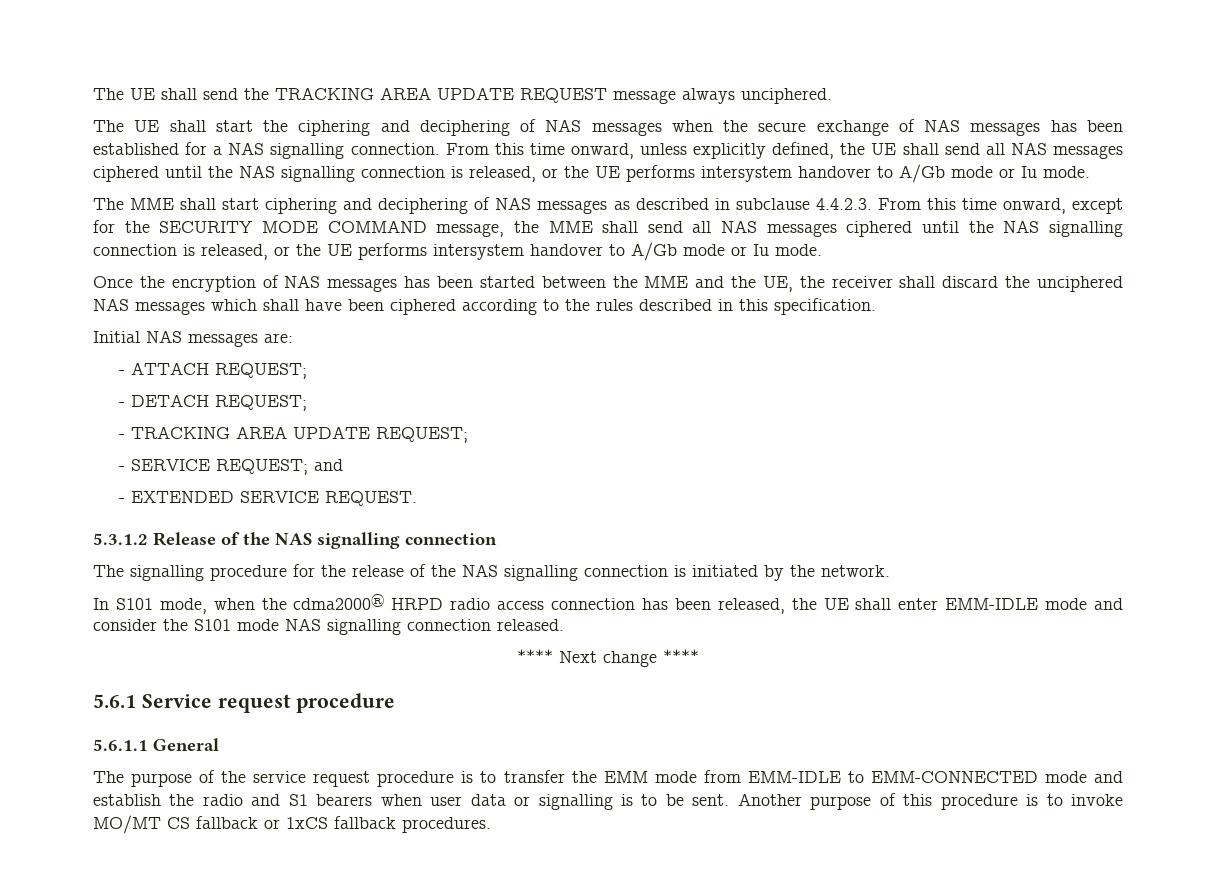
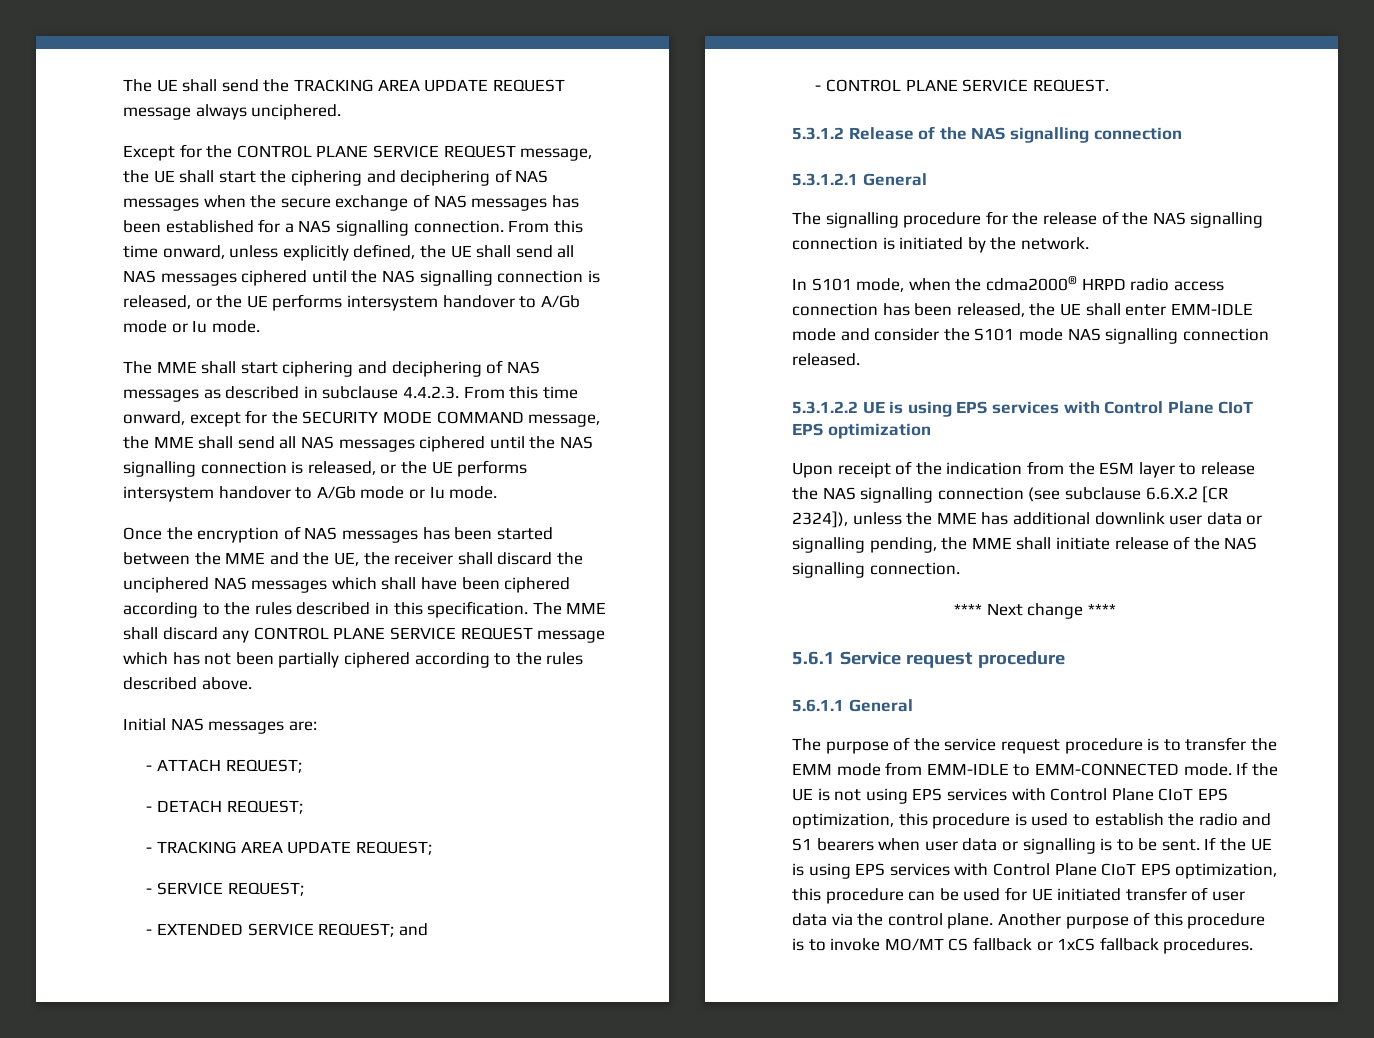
[93,120,124,132] The -> [123,144,593,161] [123,170,149,183] Except for the CONTROL PLANE SERVICE REQUEST message, the
(876, 306) none -> [532,602,607,615] [123,627,606,643] [123,652,584,668] [123,677,252,690] The MME shall discard any CONTROL PLANE SERVICE REQUEST message which has not been partially ciphered according to the rules described above.
(309, 467) none -> [146,923,395,937] // - EXTENDED SERVICE REQUEST;
[131,491,235,503] EXTENDED -> [826,79,958,92] CONTROL PLANE
(497, 539) none -> [792,173,927,186] // 5.3.1.2.1 General
(564, 625) none -> [792,401,1254,417] [792,423,931,439] [792,461,1255,478] [792,486,1229,503] [792,511,1263,528] [792,536,1258,553] [792,562,960,578] // 5.3.1.2.2 UE is using EPS services with Control Plane CIoT EPS optimization // Upon receipt of the indication from the ESM layer to release the NAS signalling connection (see subclause 6.6.X.2 [CR 2324]), unless the MME has additional downlink user data or signalling pending, the MME shall initiate release of the NAS signalling connection.
[1044,771,1123,783] mode and -> [1183,762,1278,776] [792,788,1228,804] [792,813,1090,829] mode. If the UE is not using EPS services with Control Plane CIoT EPS optimization, this procedure is used to
(730, 800) none -> [1204,837,1272,851] [792,863,1278,879] [792,887,1245,904] [792,913,994,929] If the UE is using EPS services with Control Plane CIoT EPS optimization, this procedure can be used for UE initiated transfer of user data via the control plane.

